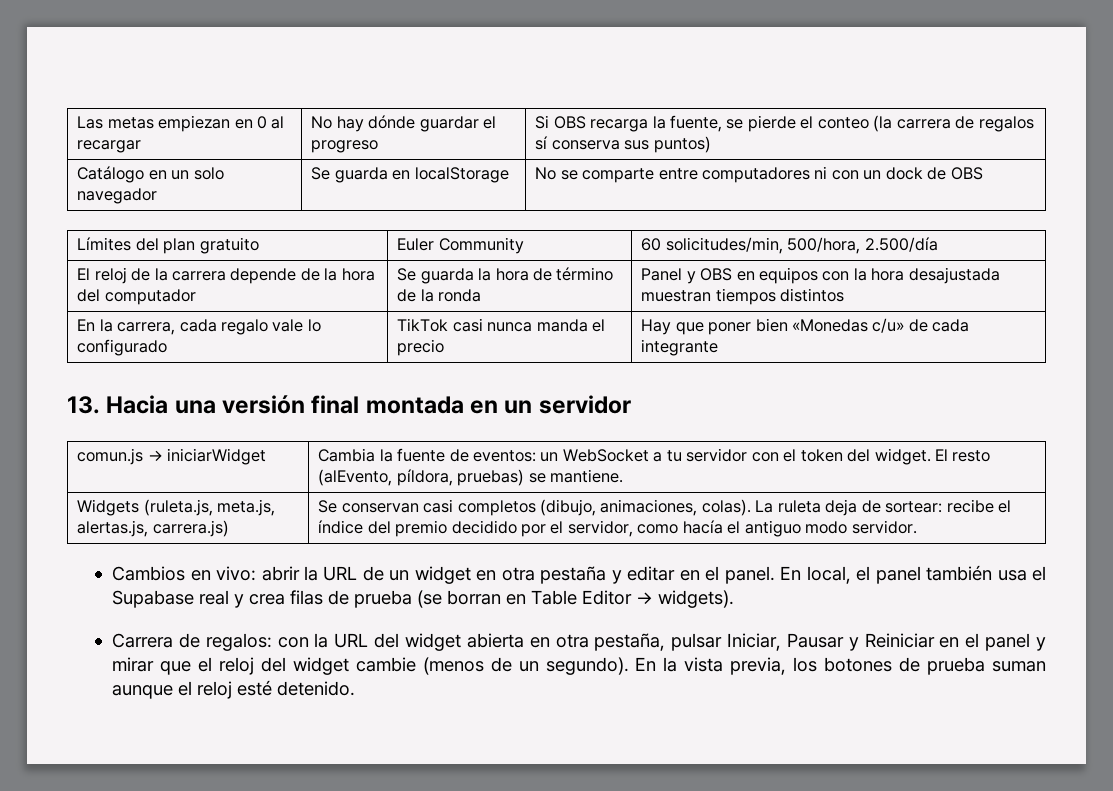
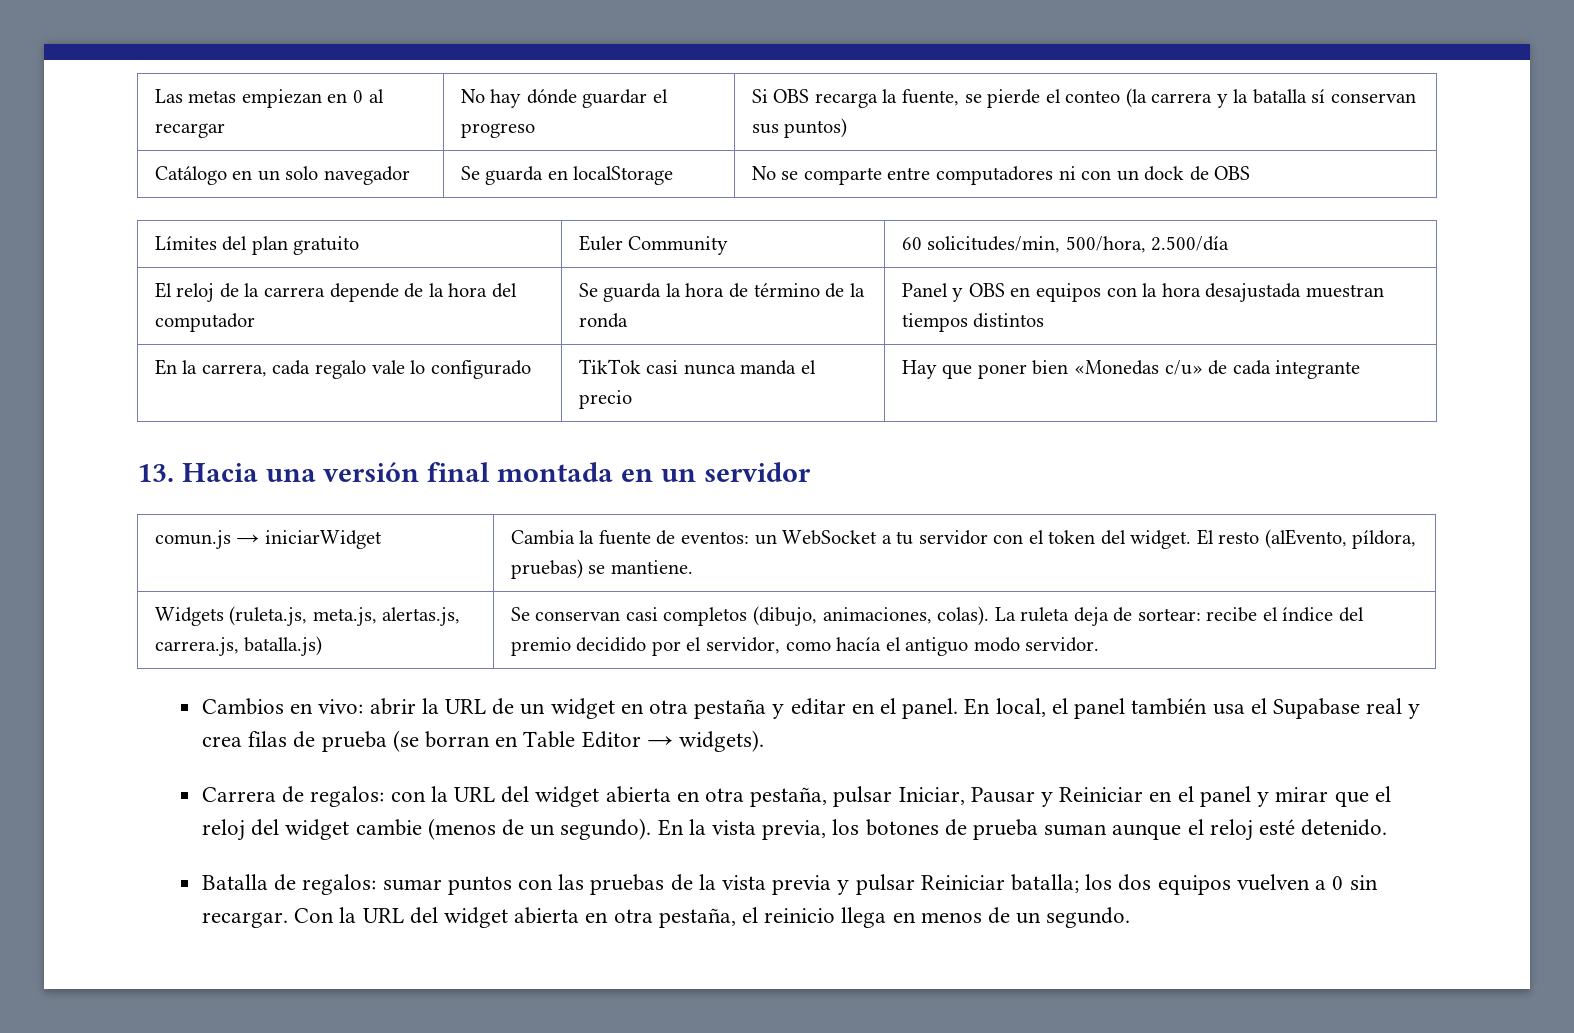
[955,116,1034,132] [535,136,620,150] de regalos sí conserva -> [1216,89,1416,108] y la batalla sí conservan
[152,520,229,537] carrera.js) -> [154,636,323,656] carrera.js, batalla.js)
(356, 688) none -> [201,874,1378,895] [201,907,1131,928] // Batalla de regalos: sumar puntos con las pruebas de la vista previa y pulsar Reiniciar batalla; los dos equipos vuelven a 0 sin recargar. Con la URL del widget abierta en otra pestaña, el reinicio llega en menos de un segundo.

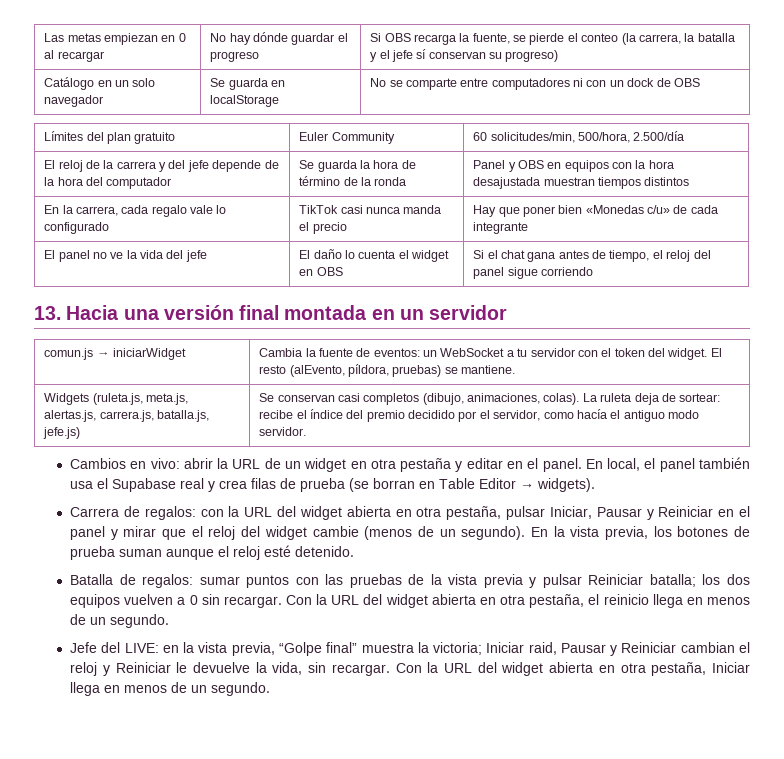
[1151,89,1416,108] [751,118,848,138] carrera y la batalla sí conservan sus puntos) -> [638,33,735,44] [370,49,559,62] carrera, la batalla y el jefe sí conservan su progreso)
(325, 292) none -> [159,160,209,172] y del jefe
(1361, 369) none -> [44,250,207,262] [299,249,450,262] [299,267,343,276] [473,250,711,262] [473,267,593,279] // El panel no ve la vida del jefe | El daño lo cuenta el widget en OBS | Si el chat gana antes de tiempo, el reloj del panel sigue corriendo
[244,636,323,656] batalla.js) -> [156,410,209,422] [43,427,81,439] batalla.js, jefe.js)
(1131, 917) none -> [70,642,750,656] [70,662,750,676] [70,682,271,696] // Jefe del LIVE: en la vista previa, “Golpe final” muestra la victoria; Iniciar raid, Pausar y Reiniciar cambian el reloj y Reiniciar le devuelve la vida, sin recargar. Con la URL del widget abierta en otra pestaña, Iniciar llega en menos de un segundo.

